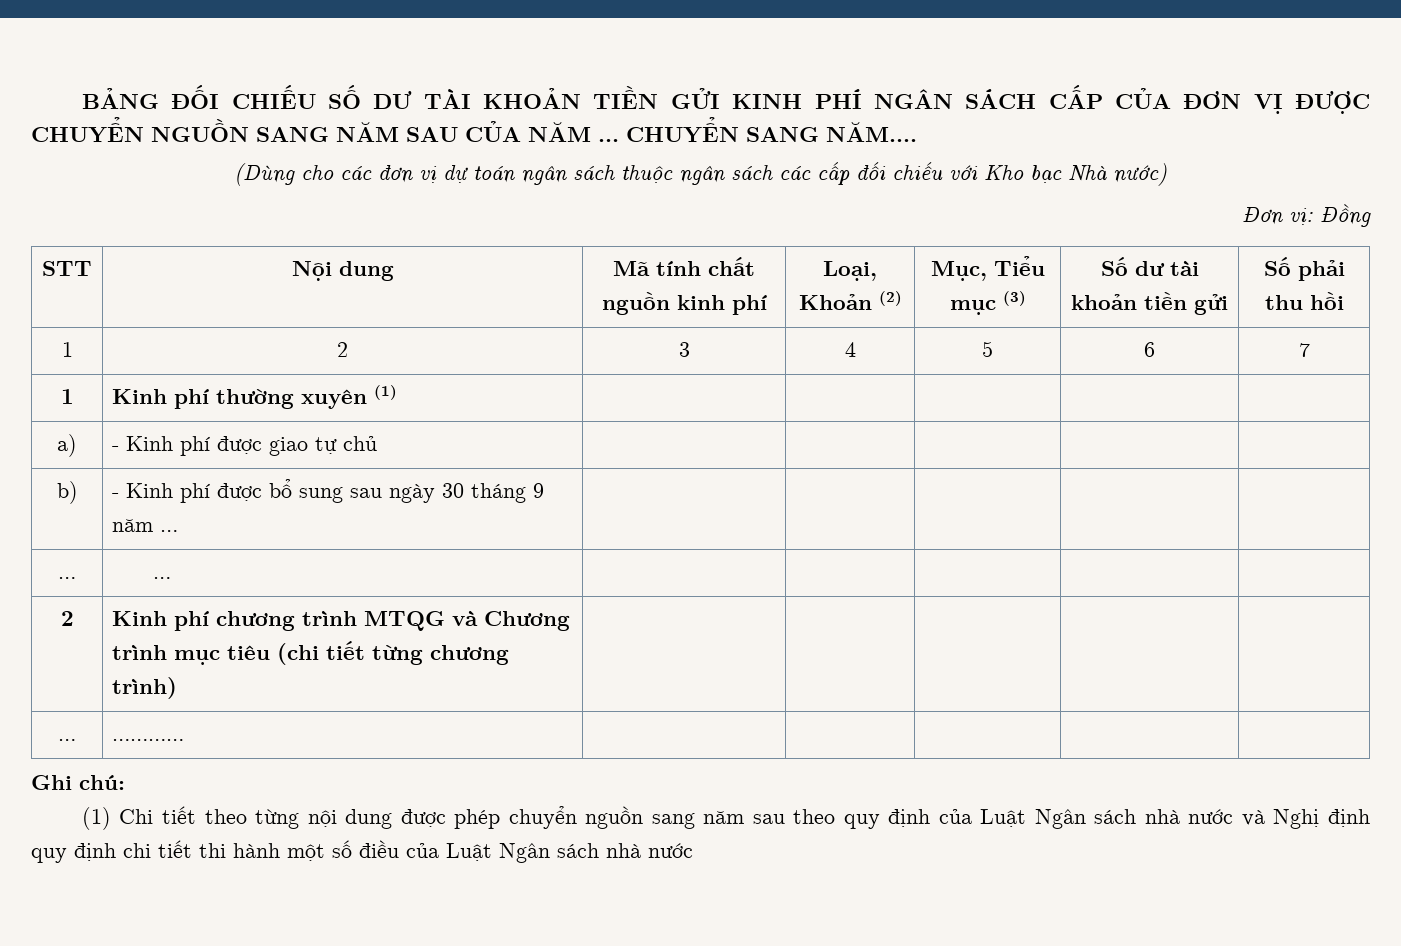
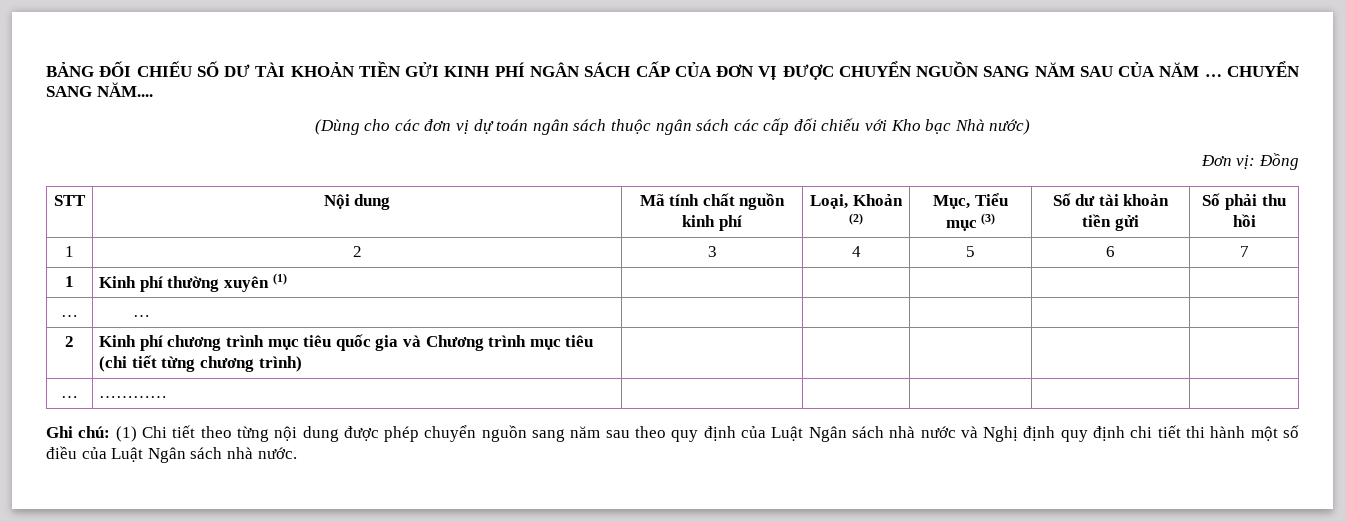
[57,434,77,457] [112,436,378,456] [56,481,78,504] [112,479,545,503] [112,519,179,532] // a) | - Kinh phí được giao tự chủ | | | | | // b) | - Kinh phí được bổ sung sau ngày 30 tháng 9 năm … | | | | | -> (287, 279) none
[364,611,446,631] MTQG -> [267,334,399,351] mục tiêu quốc gia
(125, 782) // -> (111, 432) none
[648,843,693,858] nước -> [257,447,297,459] nước.

